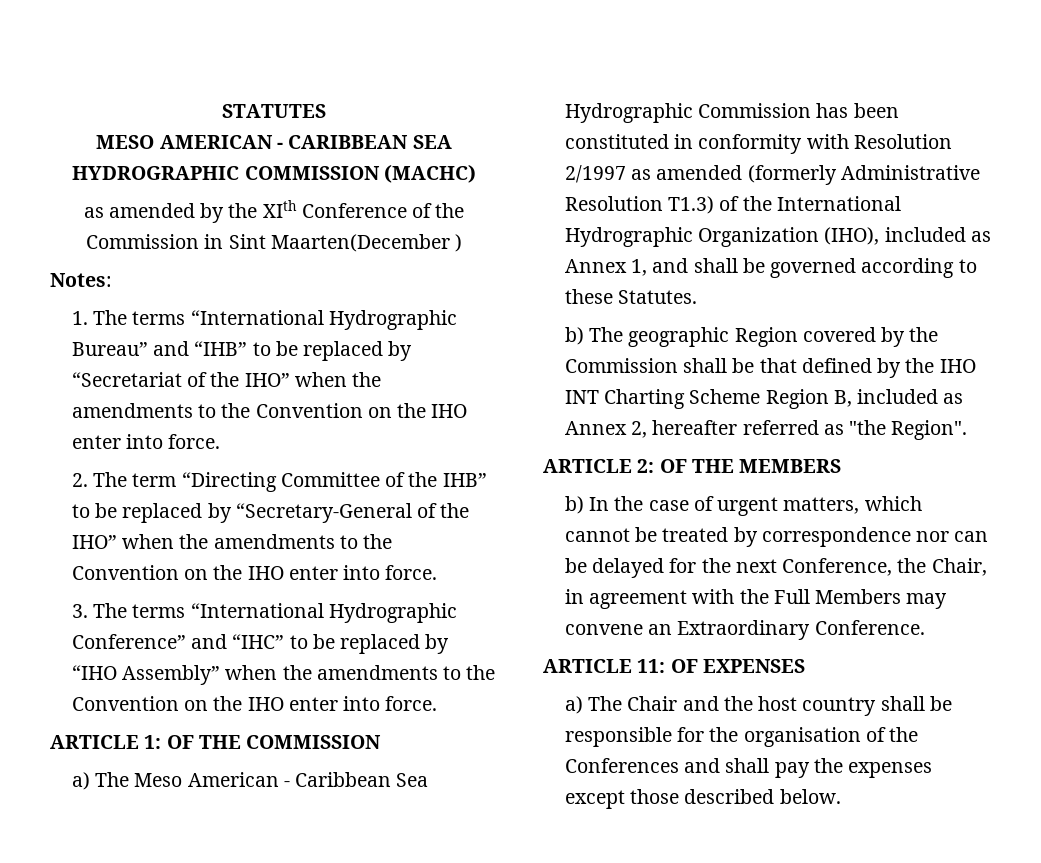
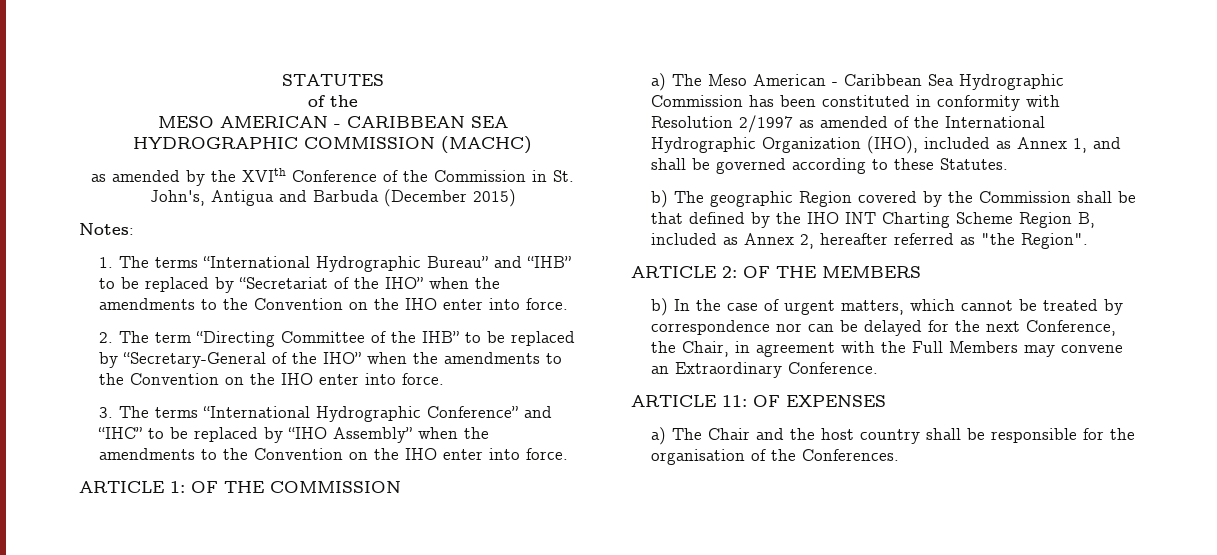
(326, 111) none -> [307,95,358,107] // of the
[262,200,297,218] XIth -> [242,168,286,182] XVIth
[228,234,463,252] Sint Maarten(December ) -> [553,170,574,182] [149,189,516,207] St. John's, Antigua and Barbuda (December 2015)
[747,165,980,185] [564,196,715,214] (formerly Administrative Resolution T1.3) -> (888, 122) none
[564,758,933,778] [564,789,841,809] Conferences and shall pay the expenses except those described below. -> [801,449,899,461] Conferences.

